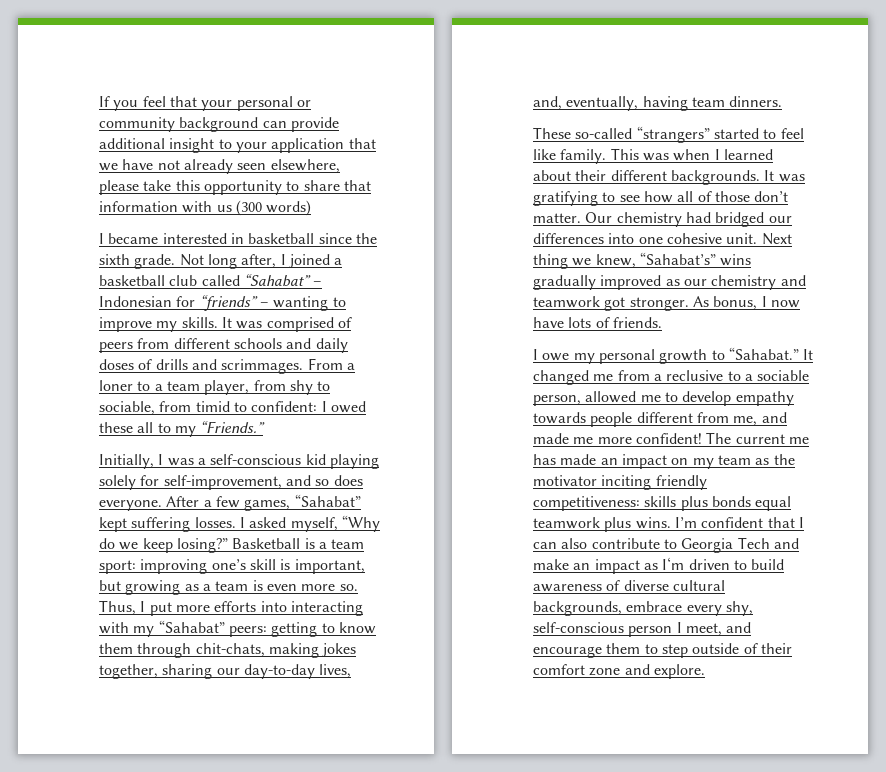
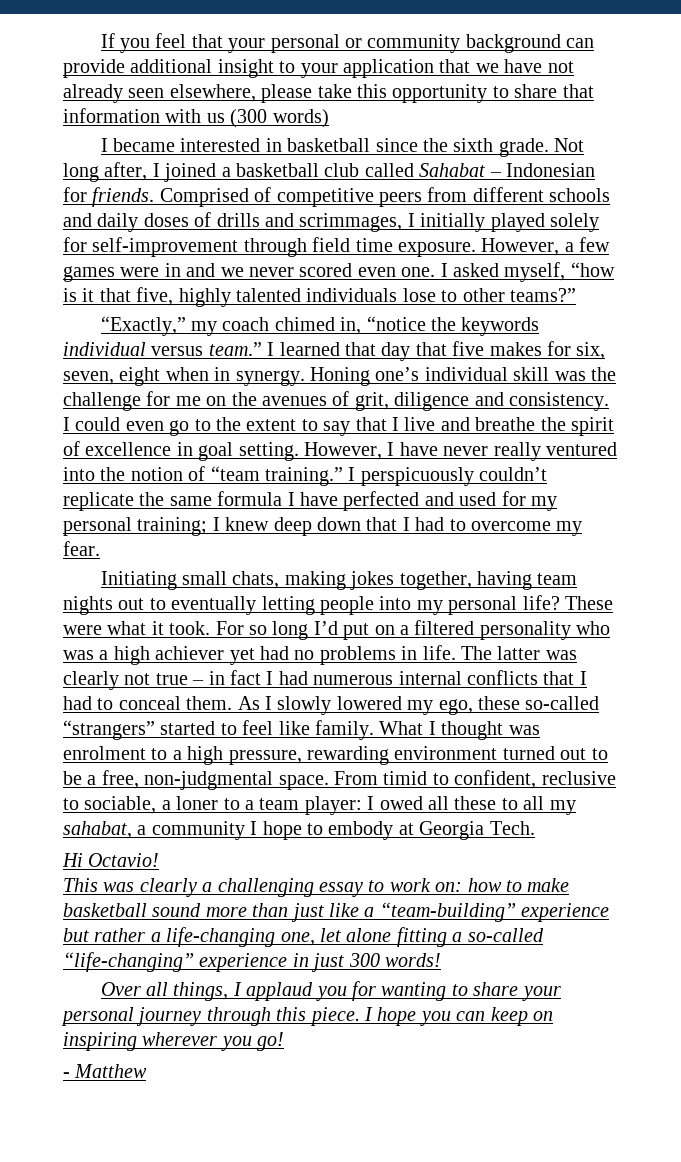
[243,274,311,287] “Sahabat” -> [419,163,486,177] Sahabat
[199,295,346,311] [99,317,352,332] “friends” – wanting to improve my skills. It was comprised of -> [92,187,374,207] friends. Comprised of competitive
[221,358,355,374] [99,380,331,395] [99,401,366,415] [99,421,266,437] [99,454,379,469] [99,475,363,490] [99,494,361,511] [99,515,380,532] [99,538,365,553] [99,559,365,574] [99,580,358,595] [99,600,363,616] [99,620,376,637] [99,643,357,658] [99,664,352,679] [533,96,783,111] [533,127,571,139] scrimmages. From a loner to a team player, from shy to sociable, from timid to confident: I owed these all to my “Friends.” // Initially, I was a self-conscious kid playing solely for self-improvement, and so does everyone. After a few games, “Sahabat” kept suffering losses. I asked myself, “Why do we keep losing?” Basketball is a team sport: improving one’s skill is important, but growing as a team is even more so. Thus, I put more efforts into interacting with my “Sahabat” peers: getting to know them through chit-chats, making jokes together, sharing our day-to-day lives, and, eventually, having team dinners. // These -> [299,213,599,232] [63,237,611,257] [63,262,615,282] [63,287,576,307] [100,316,540,336] [63,341,606,361] [63,367,616,386] [63,391,609,411] [63,417,614,436] [63,441,617,461] [63,466,548,486] [63,491,557,511] [63,517,583,536] [63,541,100,556] [100,571,578,590] [63,595,613,615] [63,620,611,640] [63,645,577,665] [63,670,587,690] [63,696,520,715] scrimmages, I initially played solely for self-improvement through field time exposure. However, a few games were in and we never scored even one. I asked myself, “how is it that five, highly talented individuals lose to other teams?” // “Exactly,” my coach chimed in, “notice the keywords individual versus team.” I learned that day that five makes for six, seven, eight when in synergy. Honing one’s individual skill was the challenge for me on the avenues of grit, diligence and consistency. I could even go to the extent to say that I live and breathe the spirit of excellence in goal setting. However, I have never really ventured into the notion of “team training.” I perspicuously couldn’t replicate the same formula I have perfected and used for my personal training; I knew deep down that I had to overcome my fear. // Initiating small chats, making jokes together, having team nights out to eventually letting people into my personal life? These were what it took. For so long I’d put on a filtered personality who was a high achiever yet had no problems in life. The latter was clearly not true – in fact I had numerous internal conflicts that I had to conceal them. As I slowly lowered my ego, these
[610,148,773,161] [533,170,805,185] [533,191,789,206] [533,212,792,227] [533,233,792,245] [533,252,752,269] [533,275,806,290] [533,296,800,311] [533,317,662,328] [533,347,814,364] [533,370,810,385] [533,391,794,406] [533,412,787,427] [533,432,809,444] [533,454,795,469] [533,475,707,490] [533,496,792,511] [533,517,804,532] [533,537,799,553] [533,557,785,574] [533,580,725,592] [533,601,753,616] [533,622,752,637] [533,643,792,658] [533,664,705,679] This was when I learned about their different backgrounds. It was gratifying to see how all of those don’t matter. Our chemistry had bridged our differences into one cohesive unit. Next thing we knew, “Sahabat’s” wins gradually improved as our chemistry and teamwork got stronger. As bonus, I now have lots of friends. // I owe my personal growth to “Sahabat.” It changed me from a reclusive to a sociable person, allowed me to develop empathy towards people different from me, and made me more confident! The current me has made an impact on my team as the motivator inciting friendly competitiveness: skills plus bonds equal teamwork plus wins. I’m confident that I can also contribute to Georgia Tech and make an impact as I‘m driven to build awareness of diverse cultural backgrounds, embrace every shy, self-conscious person I meet, and encourage them to step outside of their comfort zone and explore. -> [379,721,540,740] [63,746,608,765] [63,770,616,790] [63,796,576,815] [63,821,535,840] [62,853,160,867] [63,878,570,897] [63,902,610,922] [63,927,544,947] [63,952,441,972] [100,981,561,1001] [61,1007,553,1026] [63,1032,285,1051] [63,1064,148,1078] What I thought was enrolment to a high pressure, rewarding environment turned out to be a free, non-judgmental space. From timid to confident, reclusive to sociable, a loner to a team player: I owed all these to all my sahabat, a community I hope to embody at Georgia Tech. // Hi Octavio! // This was clearly a challenging essay to work on: how to make basketball sound more than just like a “team-building” experience but rather a life-changing one, let alone fitting a so-called “life-changing” experience in just 300 words! // Over all things, I applaud you for wanting to share your personal journey through this piece. I hope you can keep on inspiring wherever you go! // - Matthew

